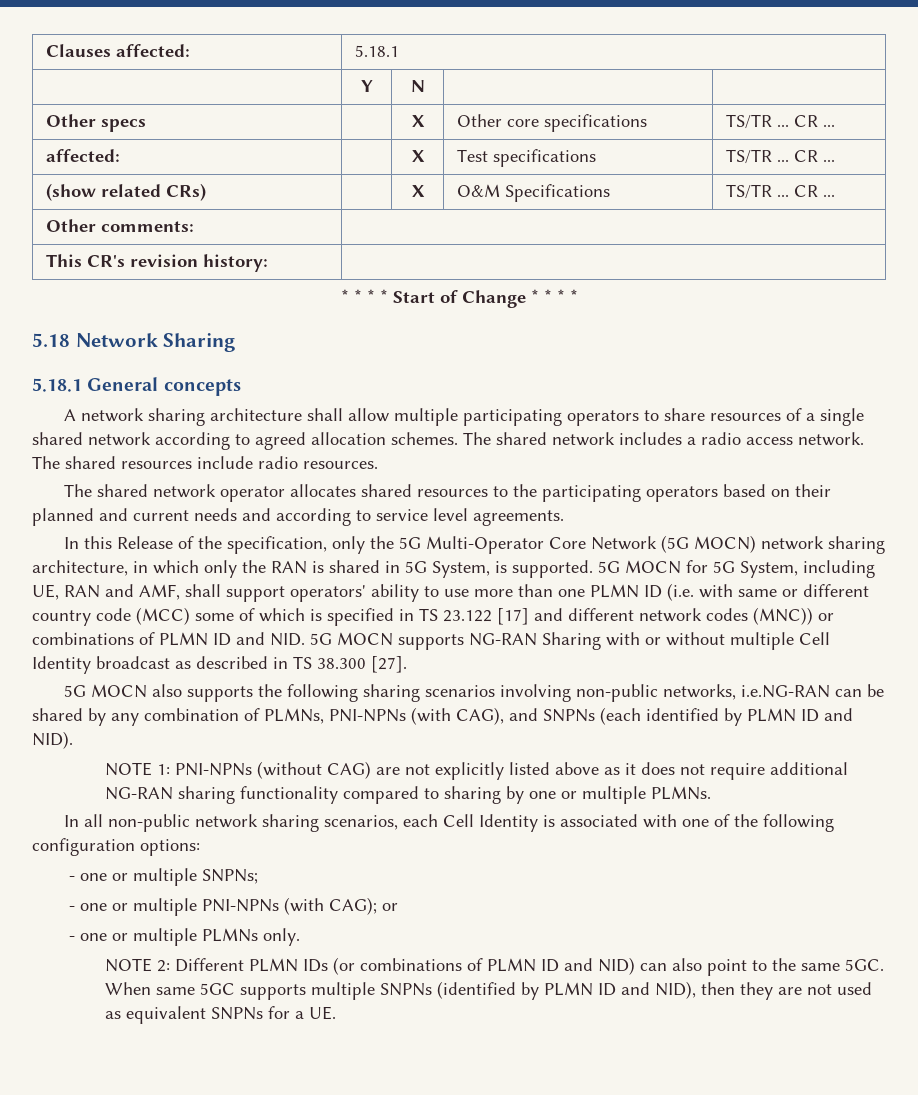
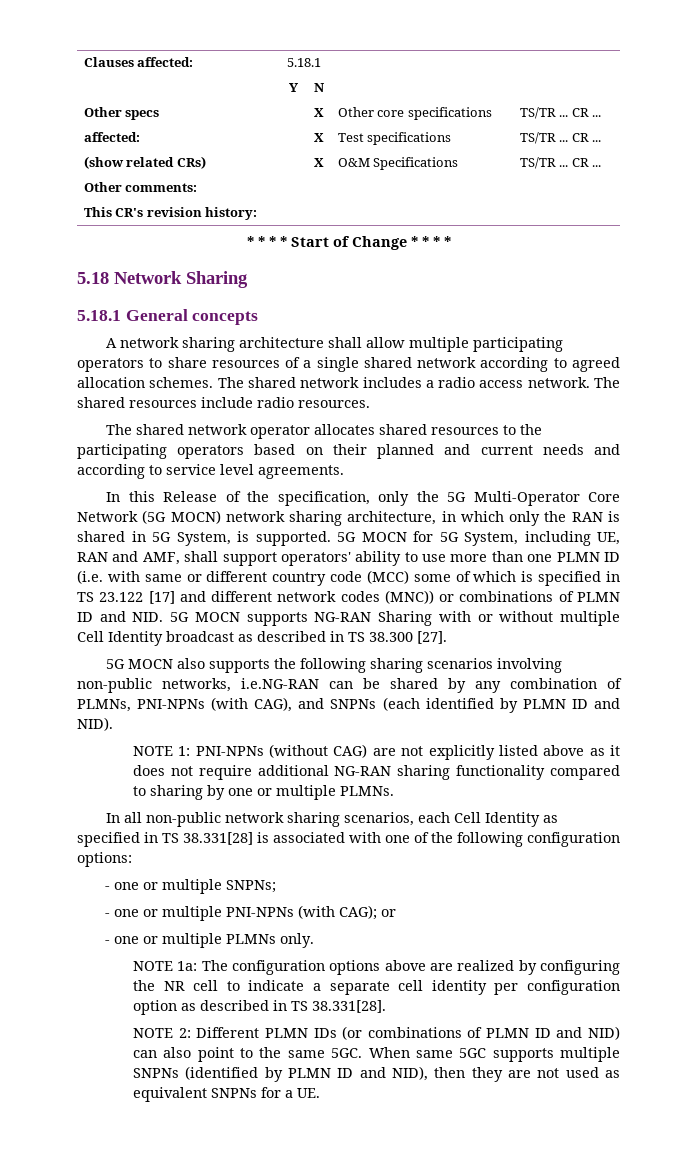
(539, 823) none -> [543,815,559,823] [77,832,253,847] as specified in TS 38.331[28]
(300, 937) none -> [133,960,620,975] [133,980,620,995] [133,1000,387,1015] // NOTE 1a: The configuration options above are realized by configuring the NR cell to indicate a separate cell identity per configuration option as described in TS 38.331[28].

